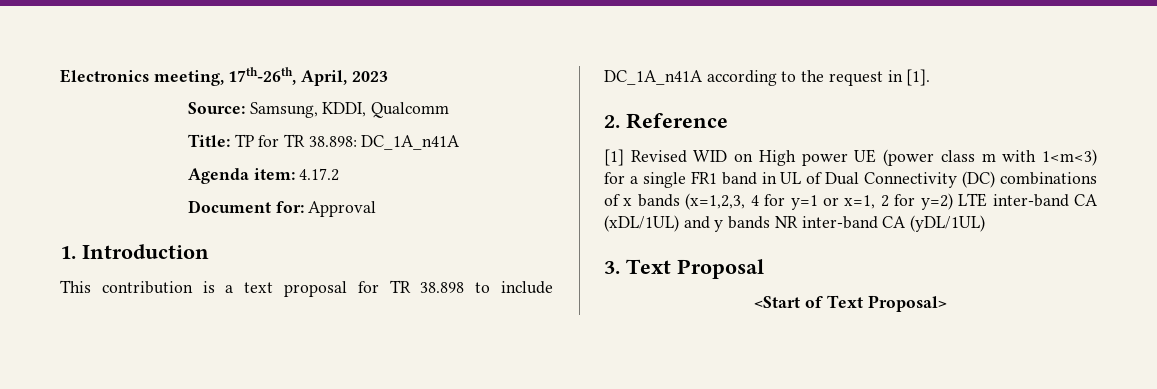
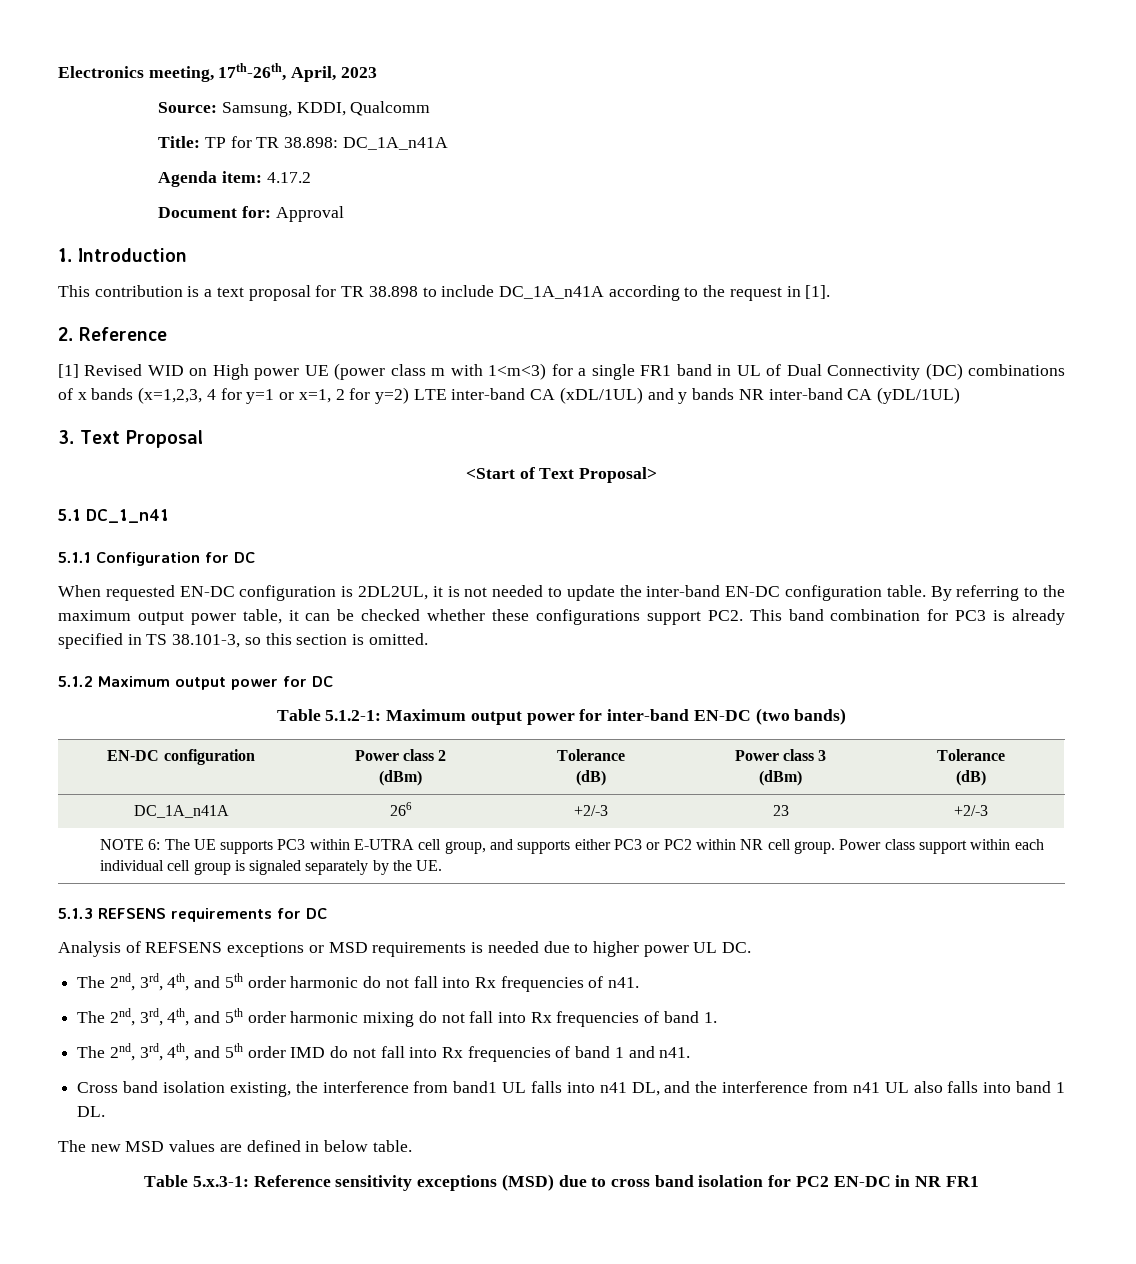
(947, 303) none -> [58,509,169,523] [58,552,255,566] [58,585,1065,601] [58,609,1066,625] [58,633,428,649] [58,676,333,690] [276,708,847,725] [107,749,255,765] [354,749,447,761] [379,770,422,786] [556,749,625,761] [575,770,606,786] [734,749,827,761] [759,770,802,786] [937,749,1005,761] [956,770,986,786] [133,805,229,818] [389,802,412,816] [573,805,608,816] [772,805,789,816] [954,805,988,816] [99,839,1044,854] [99,860,443,875] [58,908,327,922] [58,941,752,957] [77,973,640,992] [77,1008,717,1027] [77,1043,691,1062] [77,1081,1065,1097] [77,1106,106,1117] [58,1140,412,1152] [144,1174,979,1191] // 5.1 DC_1_n41 // 5.1.1 Configuration for DC // When requested EN-DC configuration is 2DL2UL, it is not needed to update the inter-band EN-DC configuration table. By referring to the maximum output power table, it can be checked whether these configurations support PC2. This band combination for PC3 is already specified in TS 38.101-3, so this section is omitted. // 5.1.2 Maximum output power for DC // Table 5.1.2-1: Maximum output power for inter-band EN-DC (two bands) // EN-DC configuration | Power class 2 // (dBm) | Tolerance // (dB) | Power class 3 // (dBm) | Tolerance // (dB) // DC_1A_n41A | 266 | +2/-3 | 23 | +2/-3 // NOTE 6: The UE supports PC3 within E-UTRA cell group, and supports either PC3 or PC2 within NR cell group. Power class support within each individual cell group is signaled separately by the UE. // 5.1.3 REFSENS requirements for DC // Analysis of REFSENS exceptions or MSD requirements is needed due to higher power UL DC. // The 2nd, 3rd, 4th, and 5th order harmonic do not fall into Rx frequencies of n41. // The 2nd, 3rd, 4th, and 5th order harmonic mixing do not fall into Rx frequencies of band 1. // The 2nd, 3rd, 4th, and 5th order IMD do not fall into Rx frequencies of band 1 and n41. // Cross band isolation existing, the interference from band1 UL falls into n41 DL, and the interference from n41 UL also falls into band 1 DL. // The new MSD values are defined in below table. // Table 5.x.3-1: Reference sensitivity exceptions (MSD) due to cross band isolation for PC2 EN-DC in NR FR1

